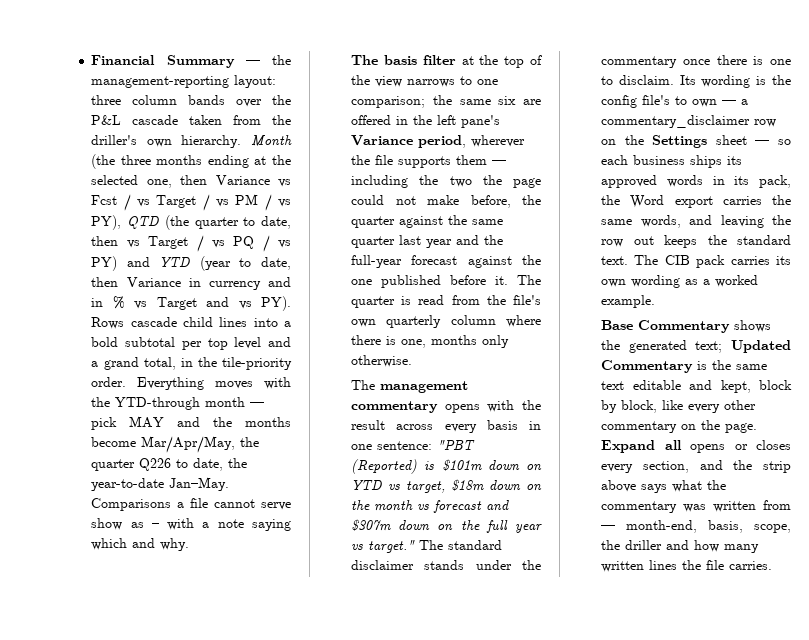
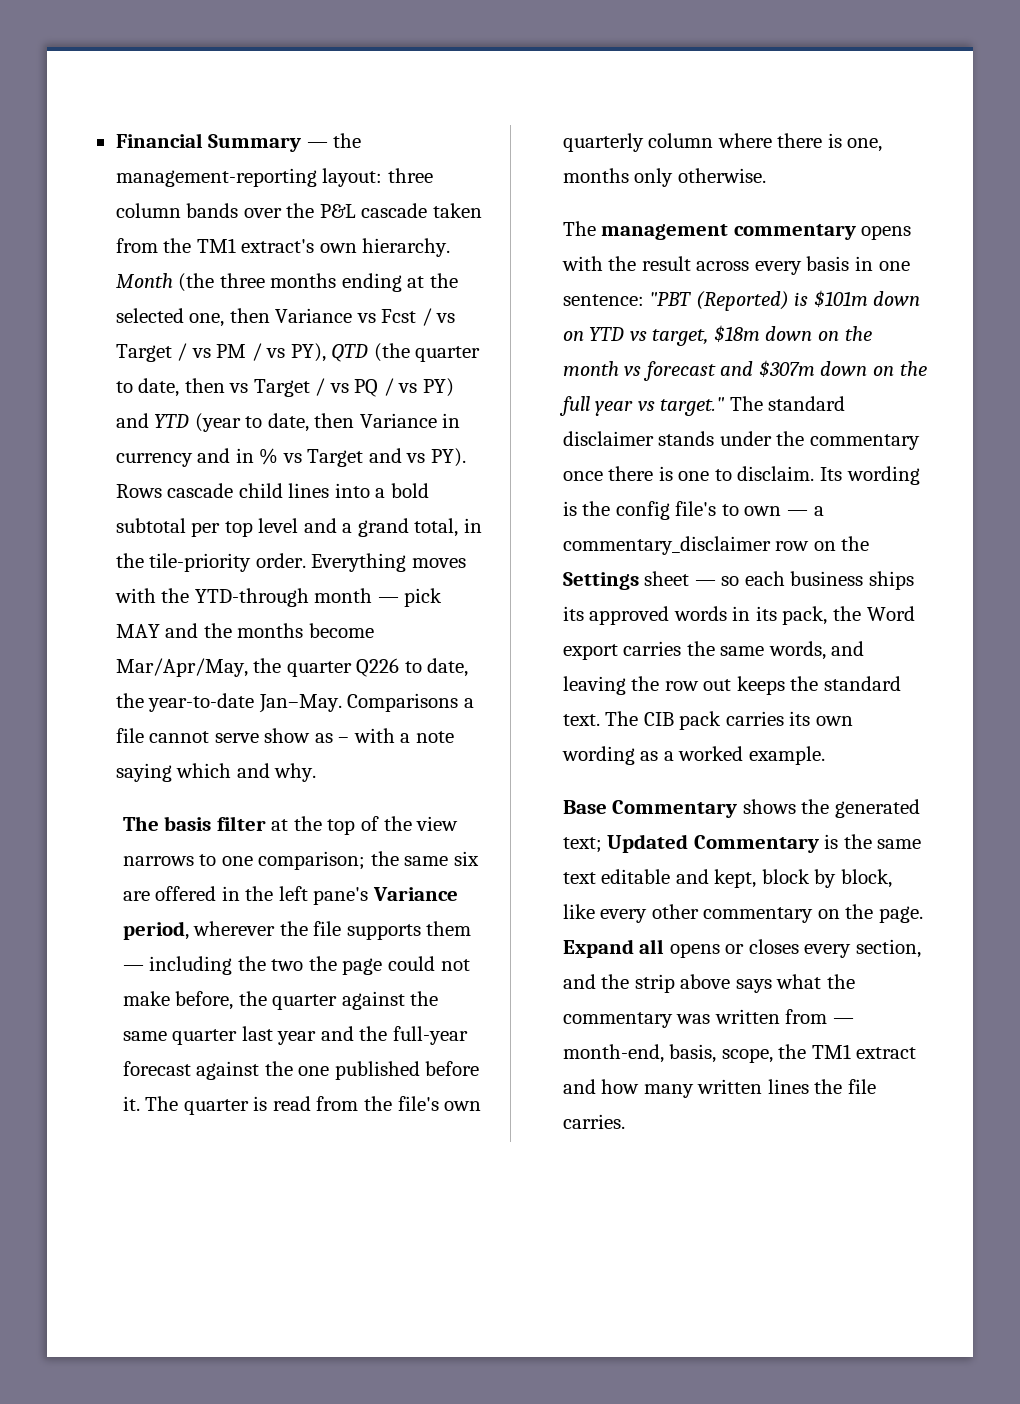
[91,135,138,145] driller's -> [196,238,315,253] TM1 extract's
[624,540,662,550] driller -> [811,1044,917,1059] TM1 extract

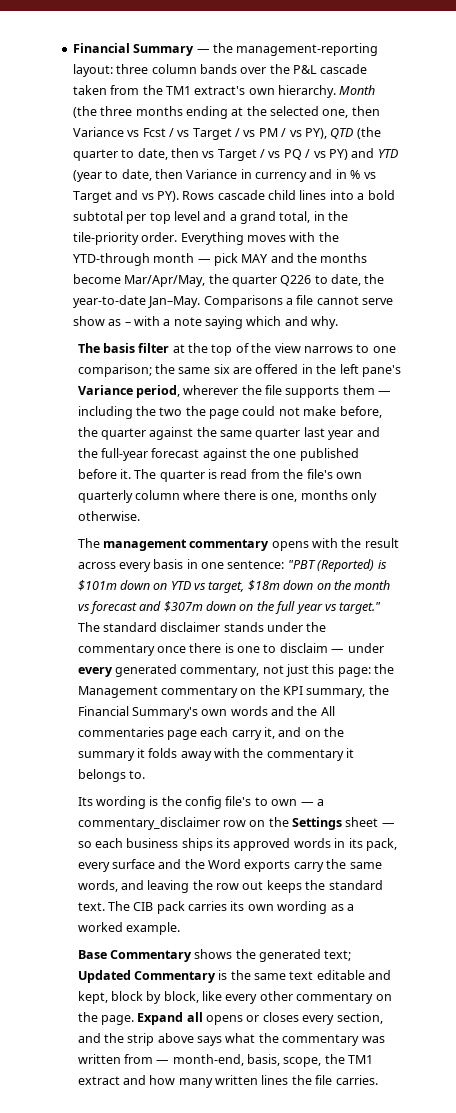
[737,466,815,481] disclaim. -> [279,643,384,653] [77,664,395,677] [77,685,389,698] [77,706,335,719] [77,727,345,740] [77,748,355,761] [77,769,145,782] disclaim — under every generated commentary, not just this page: the Management commentary on the KPI summary, the Financial Summary's own words and the All commentaries page each carry it, and on the summary it folds away with the commentary it belongs to. //
[833,606,915,621] [562,641,682,660] the Word export carries -> [77,859,324,872] every surface and the Word exports carry

